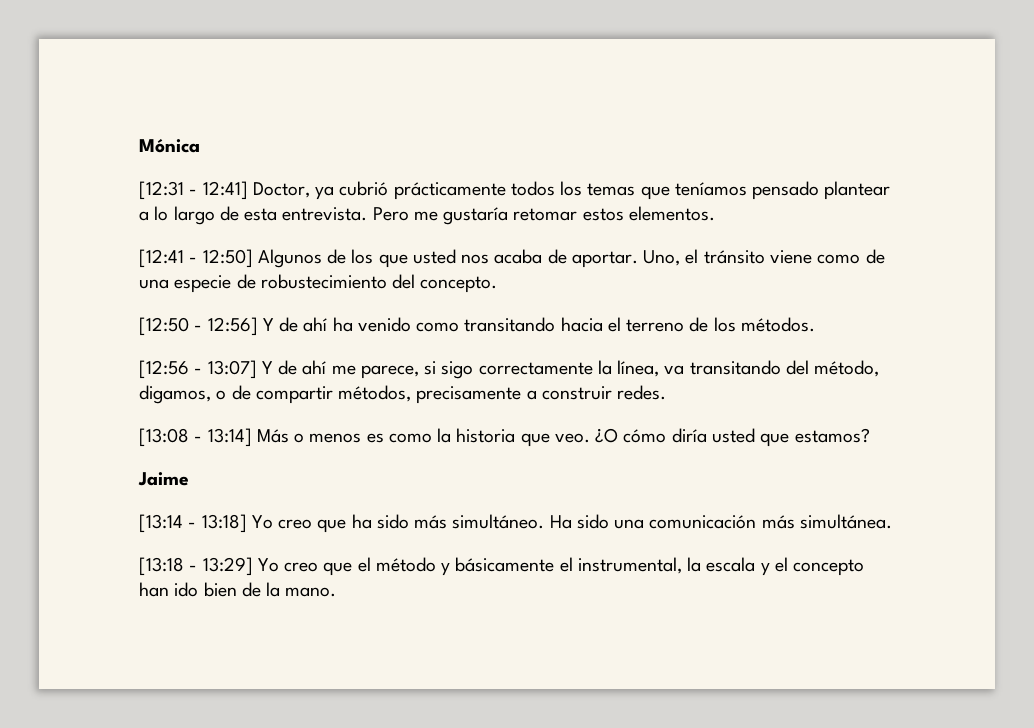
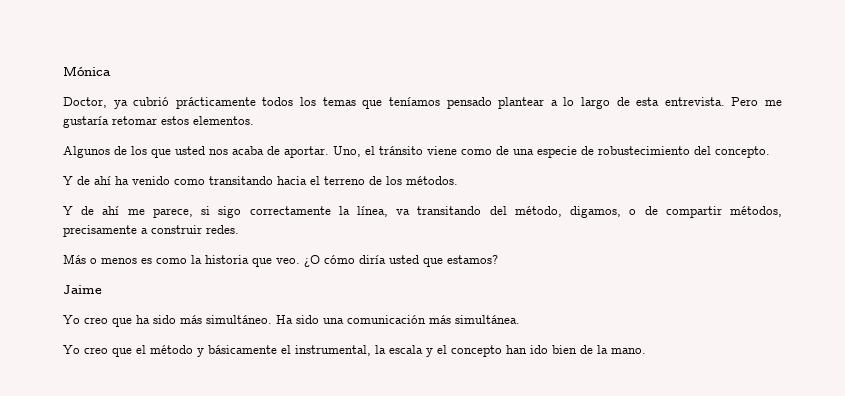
[139,181,248,200] [12:31 - 12:41] -> (111, 71) none
[139,249,253,268] [12:41 - 12:50] -> (254, 120) none
[139,317,258,336] [12:50 - 12:56] -> (770, 152) none
[139,360,257,379] [12:56 - 13:07] -> (458, 180) none
[139,428,252,447] [13:08 - 13:14] -> (239, 229) none
[139,514,247,533] [13:14 - 13:18] -> (102, 289) none
[139,557,253,576] [13:18 - 13:29] -> (520, 319) none

